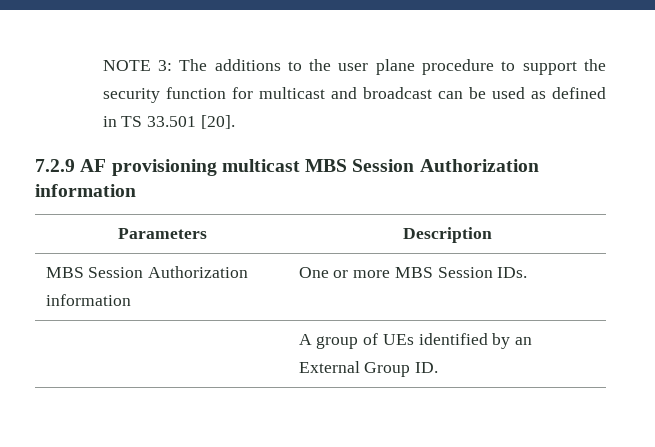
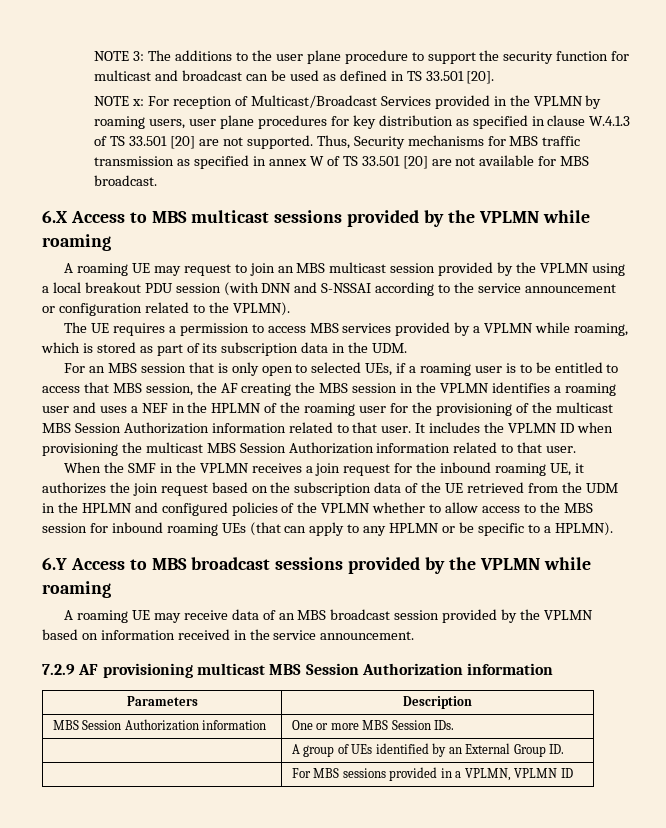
(235, 122) none -> [94,95,602,109] [94,115,631,129] [94,135,581,149] [94,155,590,169] [94,175,158,186] [42,210,590,227] [42,234,111,251] [64,262,625,276] [42,282,616,296] [42,302,290,316] [64,322,628,336] [41,342,408,356] [64,362,619,376] [42,382,616,396] [42,402,613,416] [42,422,613,434] [42,442,577,456] [64,462,584,476] [42,482,618,496] [42,502,593,516] [42,522,613,536] [42,557,591,574] [42,581,111,598] [64,609,593,623] [42,629,415,640] // NOTE x: For reception of Multicast/Broadcast Services provided in the VPLMN by roaming users, user plane procedures for key distribution as specified in clause W.4.1.3 of TS 33.501 [20] are not supported. Thus, Security mechanisms for MBS traffic transmission as specified in annex W of TS 33.501 [20] are not available for MBS broadcast. // 6.X Access to MBS multicast sessions provided by the VPLMN while roaming // A roaming UE may request to join an MBS multicast session provided by the VPLMN using a local breakout PDU session (with DNN and S-NSSAI according to the service announcement or configuration related to the VPLMN). // The UE requires a permission to access MBS services provided by a VPLMN while roaming, which is stored as part of its subscription data in the UDM. // For an MBS session that is only open to selected UEs, if a roaming user is to be entitled to access that MBS session, the AF creating the MBS session in the VPLMN identifies a roaming user and uses a NEF in the HPLMN of the roaming user for the provisioning of the multicast MBS Session Authorization information related to that user. It includes the VPLMN ID when provisioning the multicast MBS Session Authorization information related to that user. // When the SMF in the VPLMN receives a join request for the inbound roaming UE, it authorizes the join request based on the subscription data of the UE retrieved from the UDM in the HPLMN and configured policies of the VPLMN whether to allow access to the MBS session for inbound roaming UEs (that can apply to any HPLMN or be specific to a HPLMN). // 6.Y Access to MBS broadcast sessions provided by the VPLMN while roaming // A roaming UE may receive data of an MBS broadcast session provided by the VPLMN based on information received in the service announcement.
(439, 367) none -> [291,767,573,781] // | For MBS sessions provided in a VPLMN, VPLMN ID

